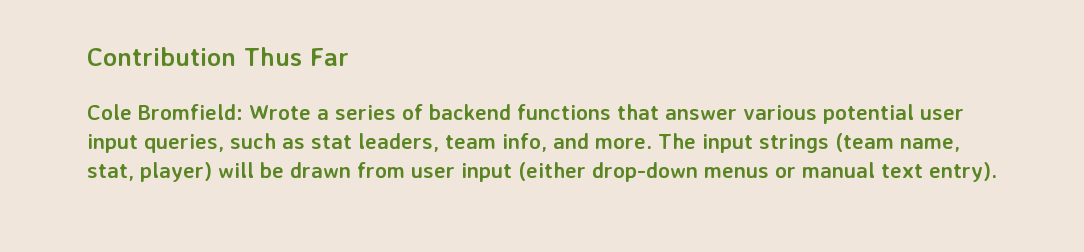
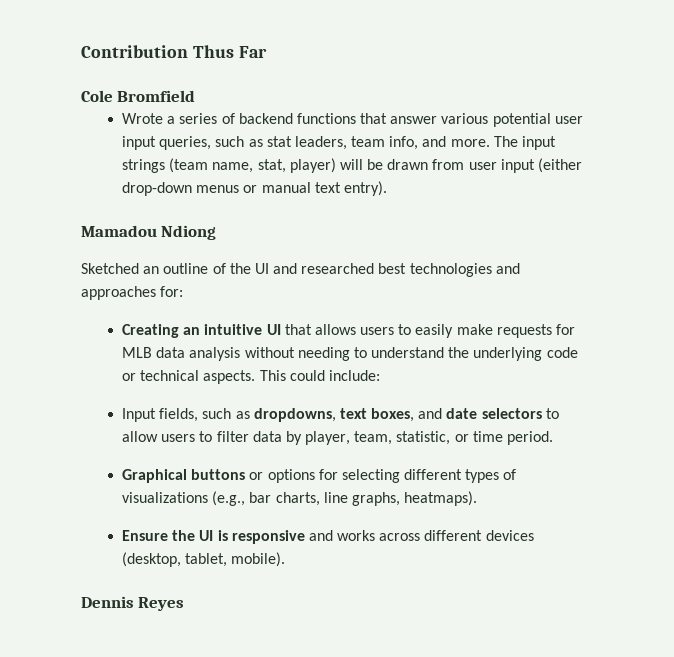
[138,104,243,120] Bromfield: -> [117,90,196,102] Bromfield //
(997, 172) none -> [81,225,217,240] [81,263,520,277] [81,286,184,300] [121,324,575,338] [121,347,578,361] [121,370,380,384] [121,408,559,422] [121,431,553,445] [121,469,517,483] [121,491,478,506] [121,530,534,544] [121,552,286,567] [81,596,185,611] // Mamadou Ndiong // Sketched an outline of the UI and researched best technologies and approaches for: // Creating an intuitive UI that allows users to easily make requests for MLB data analysis without needing to understand the underlying code or technical aspects. This could include: // Input fields, such as dropdowns, text boxes, and date selectors to allow users to filter data by player, team, statistic, or time period. // Graphical buttons or options for selecting different types of visualizations (e.g., bar charts, line graphs, heatmaps). // Ensure the UI is responsive and works across different devices (desktop, tablet, mobile). // Dennis Reyes

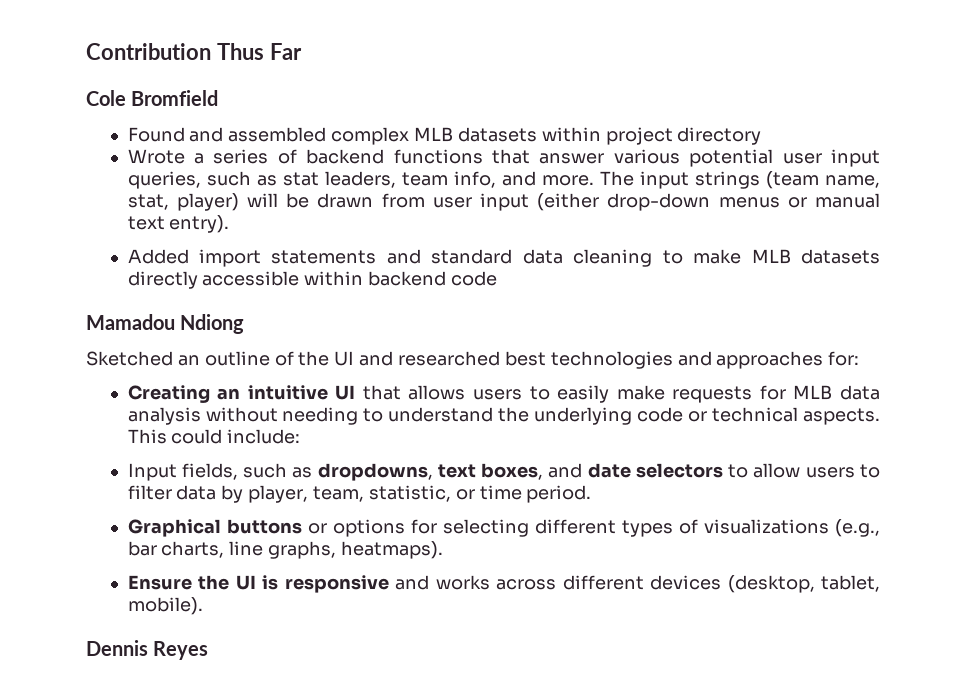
(196, 96) none -> [127,127,762,145] // Found and assembled complex MLB datasets within project directory
(387, 188) none -> [127,249,880,267] [127,271,498,289] // Added import statements and standard data cleaning to make MLB datasets directly accessible within backend code

